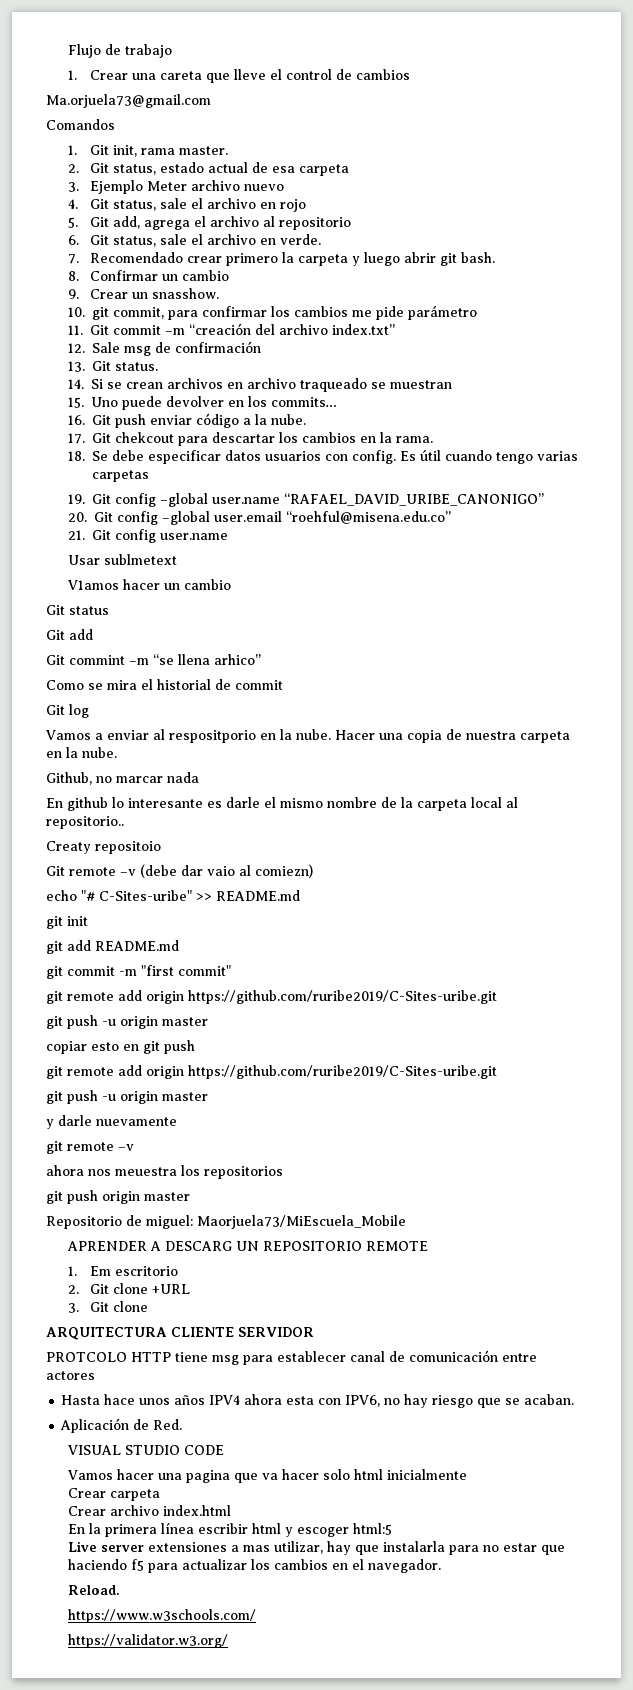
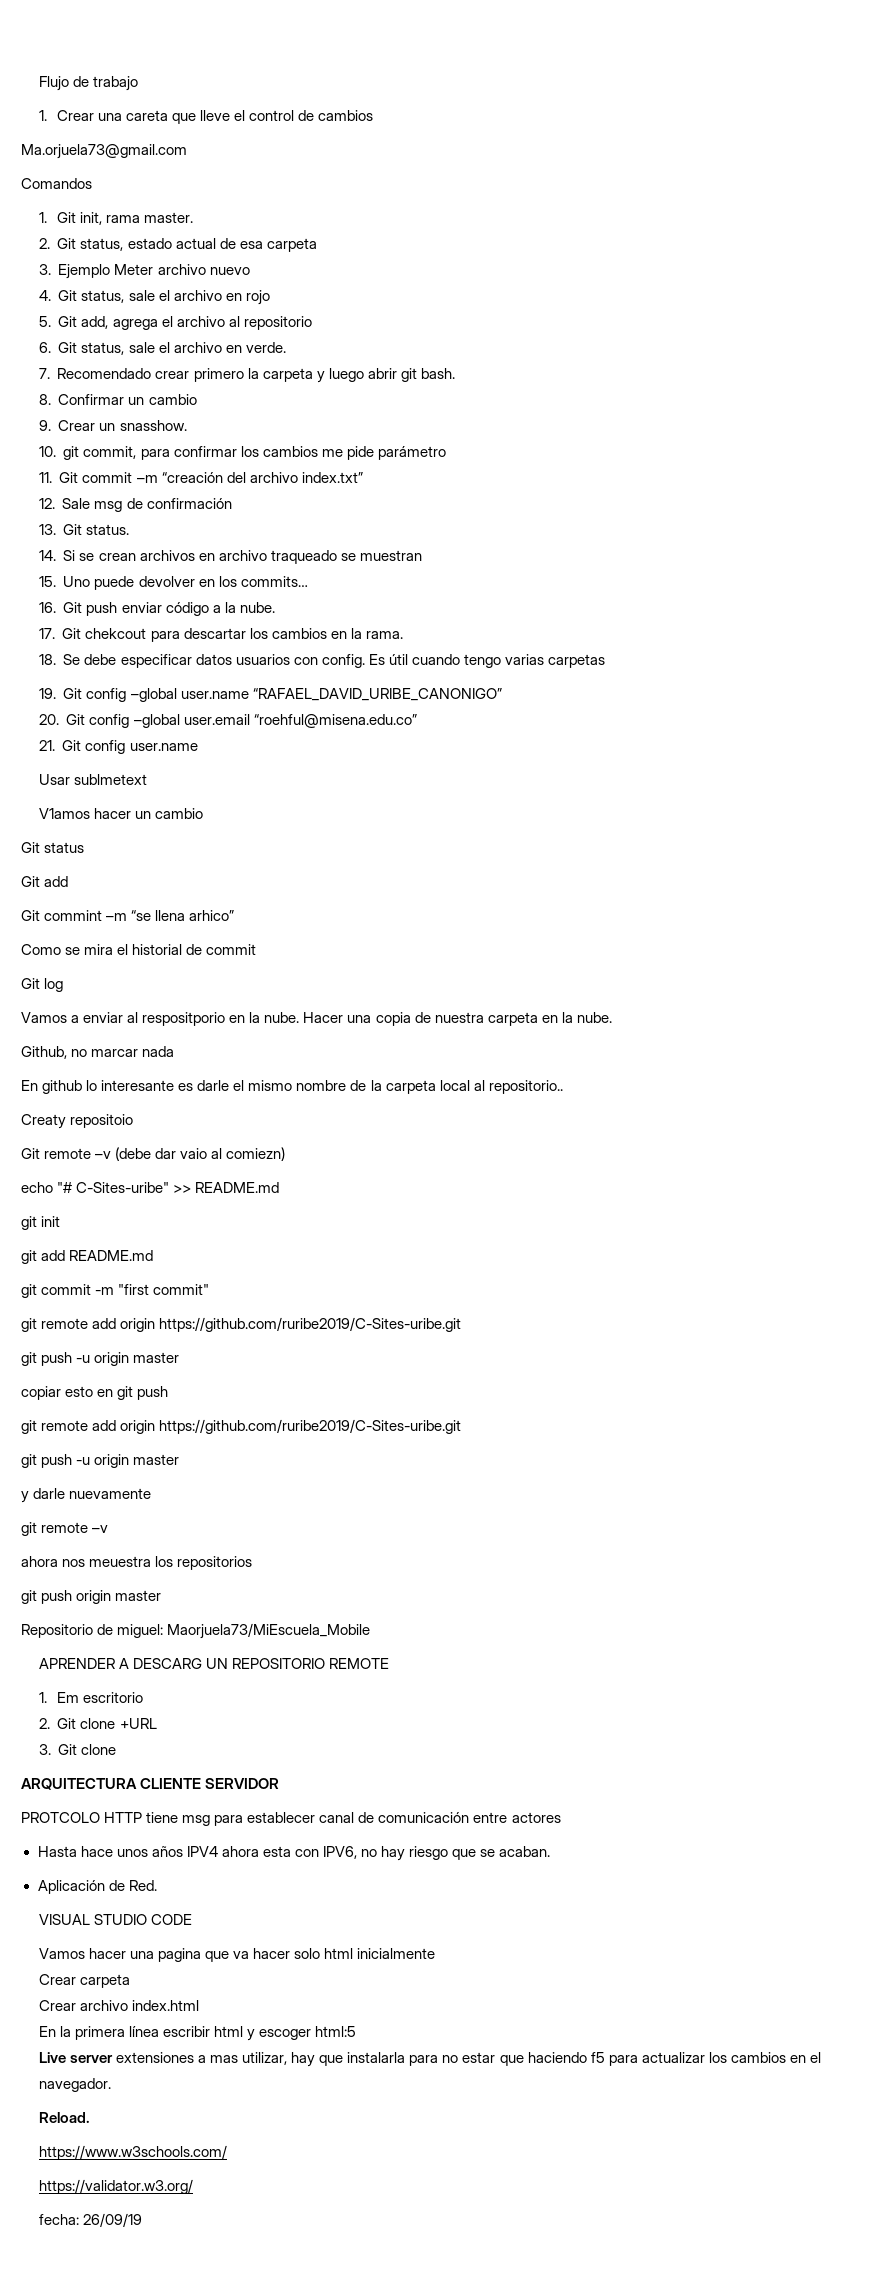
(228, 1641) none -> [38,2213,142,2227] // fecha: 26/09/19

